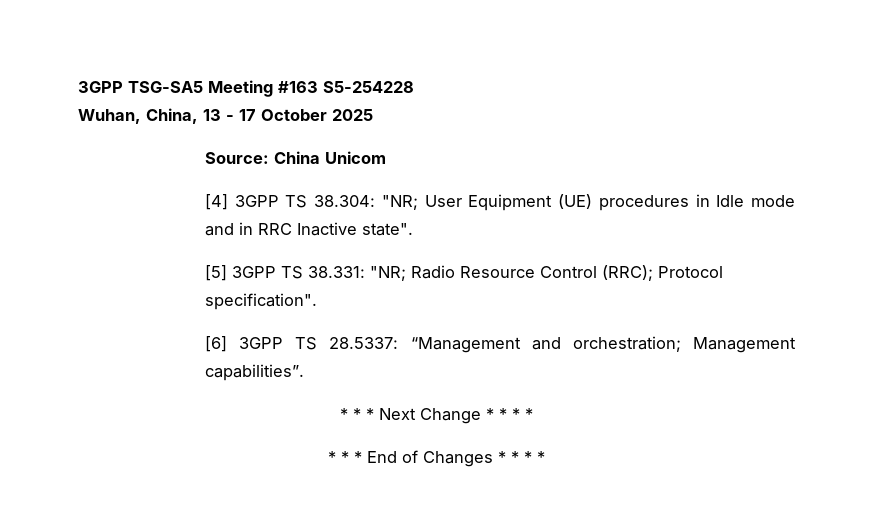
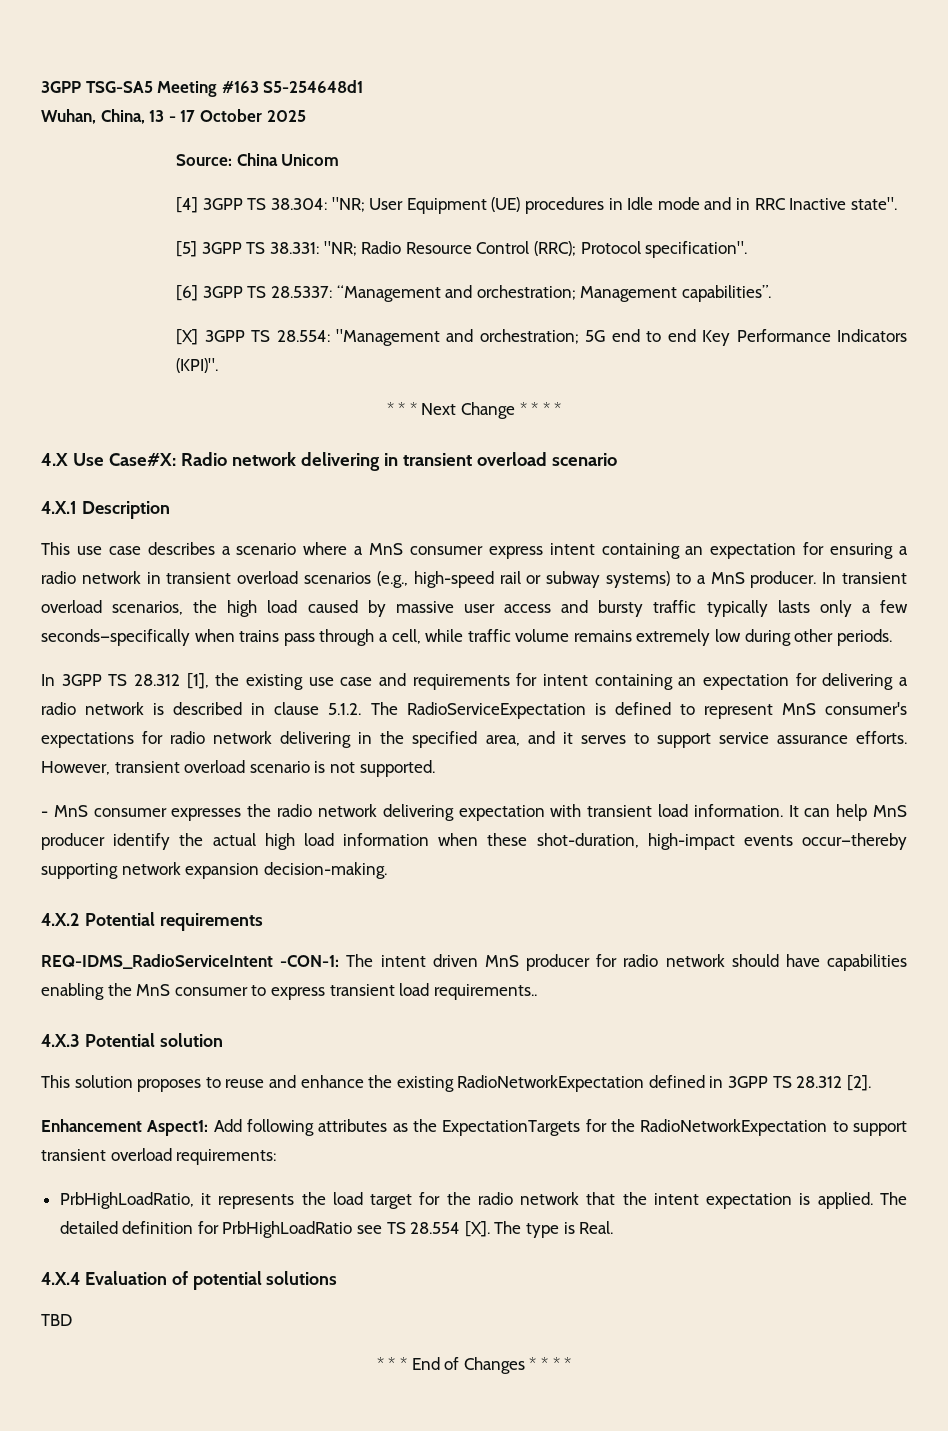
[323,81,414,93] S5-254228 -> [263,80,364,93] S5-254648d1
(304, 372) none -> [176,329,907,346] [176,358,219,373] // [X] 3GPP TS 28.554: "Management and orchestration; 5G end to end Key Performance Indicators (KPI)".
(533, 414) none -> [41,452,617,471] [41,501,170,519] [41,542,908,559] [41,571,908,588] [41,600,909,617] [41,629,892,646] [41,673,908,690] [41,702,907,719] [41,731,907,748] [41,760,435,777] [41,804,907,821] [41,833,907,850] [41,862,387,879] [41,912,263,931] [41,954,907,971] [41,983,537,1000] [41,1033,223,1047] [41,1075,871,1092] [41,1119,907,1136] [41,1148,277,1165] [59,1192,907,1209] [59,1221,614,1238] [41,1271,338,1290] [41,1314,72,1326] // 4.X Use Case#X: Radio network delivering in transient overload scenario // 4.X.1 Description // This use case describes a scenario where a MnS consumer express intent containing an expectation for ensuring a radio network in transient overload scenarios (e.g., high-speed rail or subway systems) to a MnS producer. In transient overload scenarios, the high load caused by massive user access and bursty traffic typically lasts only a few seconds—specifically when trains pass through a cell, while traffic volume remains extremely low during other periods. // In 3GPP TS 28.312 [1], the existing use case and requirements for intent containing an expectation for delivering a radio network is described in clause 5.1.2. The RadioServiceExpectation is defined to represent MnS consumer's expectations for radio network delivering in the specified area, and it serves to support service assurance efforts. However, transient overload scenario is not supported. // - MnS consumer expresses the radio network delivering expectation with transient load information. It can help MnS producer identify the actual high load information when these shot-duration, high-impact events occur—thereby supporting network expansion decision-making. // 4.X.2 Potential requirements // REQ-IDMS_RadioServiceIntent -CON-1: The intent driven MnS producer for radio network should have capabilities enabling the MnS consumer to express transient load requirements.. // 4.X.3 Potential solution // This solution proposes to reuse and enhance the existing RadioNetworkExpectation defined in 3GPP TS 28.312 [2]. // Enhancement Aspect1: Add following attributes as the ExpectationTargets for the RadioNetworkExpectation to support transient overload requirements: // PrbHighLoadRatio, it represents the load target for the radio network that the intent expectation is applied. The detailed definition for PrbHighLoadRatio see TS 28.554 [X]. The type is Real. // 4.X.4 Evaluation of potential solutions // TBD

